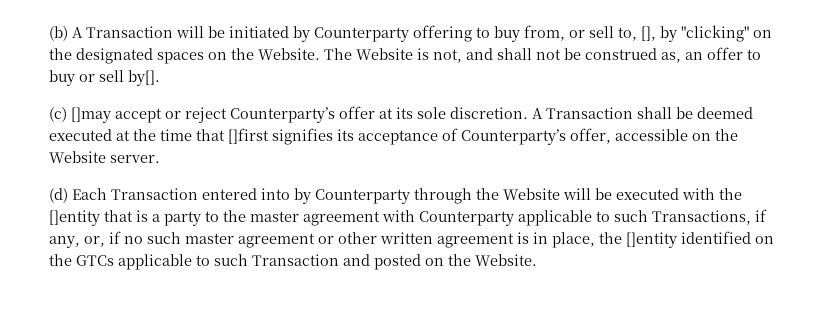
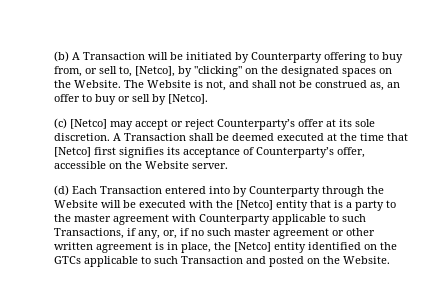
[641,26,656,41] [], -> [135,66,175,77] [Netco],
[128,70,160,86] by[]. -> [152,94,208,105] by [Netco].
[71,107,111,123] []may -> [70,119,133,130] [Netco] may
[228,128,269,144] []first -> [54,147,116,157] [Netco] first
[49,210,100,226] []entity -> [236,200,308,211] [Netco] entity
[626,232,677,248] []entity -> [234,242,306,253] [Netco] entity

